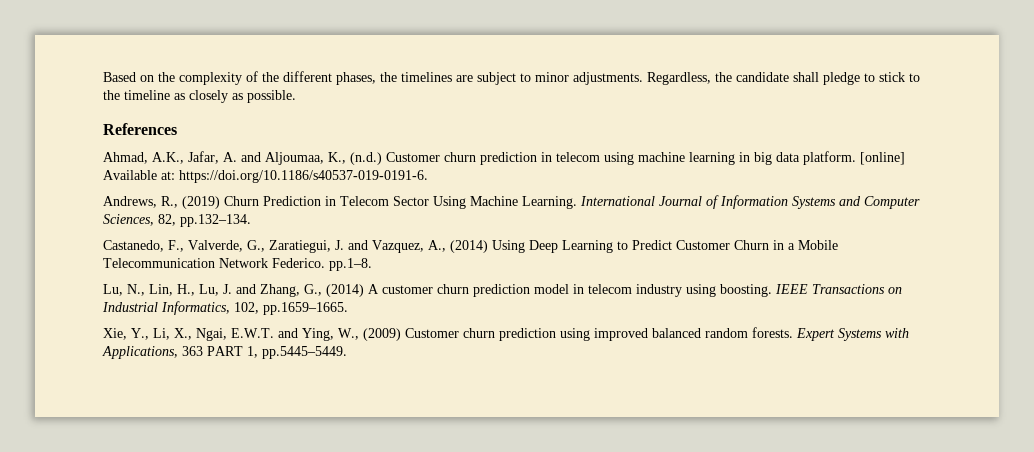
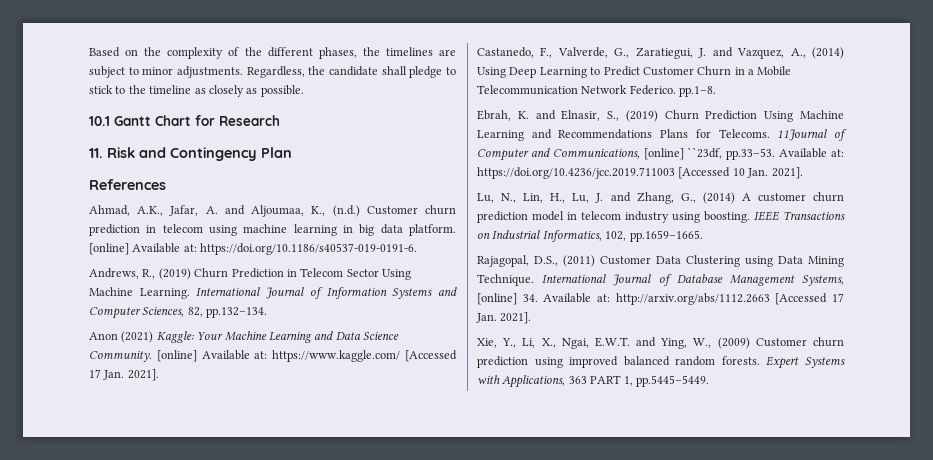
(296, 96) none -> [89,115,280,126] [89,147,292,161] // 10.1 Gantt Chart for Research // 11. Risk and Contingency Plan
(251, 220) none -> [89,331,399,343] [89,350,458,362] [89,369,159,381] // Anon (2021) Kaggle: Your Machine Learning and Data Science Community. [online] Available at: https://www.kaggle.com/ [Accessed 17 Jan. 2021].
(372, 264) none -> [477,110,844,122] [477,129,847,141] [477,147,844,161] [477,167,803,179] // Ebrah, K. and Elnasir, S., (2019) Churn Prediction Using Machine Learning and Recommendations Plans for Telecoms. 11Journal of Computer and Communications, [online] ``23df, pp.33–53. Available at: https://doi.org/10.4236/jcc.2019.711003 [Accessed 10 Jan. 2021].
(348, 308) none -> [477,255,844,267] [477,274,844,286] [477,293,844,305] [476,312,532,324] // Rajagopal, D.S., (2011) Customer Data Clustering using Data Mining Technique. International Journal of Database Management Systems, [online] 34. Available at: http://arxiv.org/abs/1112.2663 [Accessed 17 Jan. 2021].

